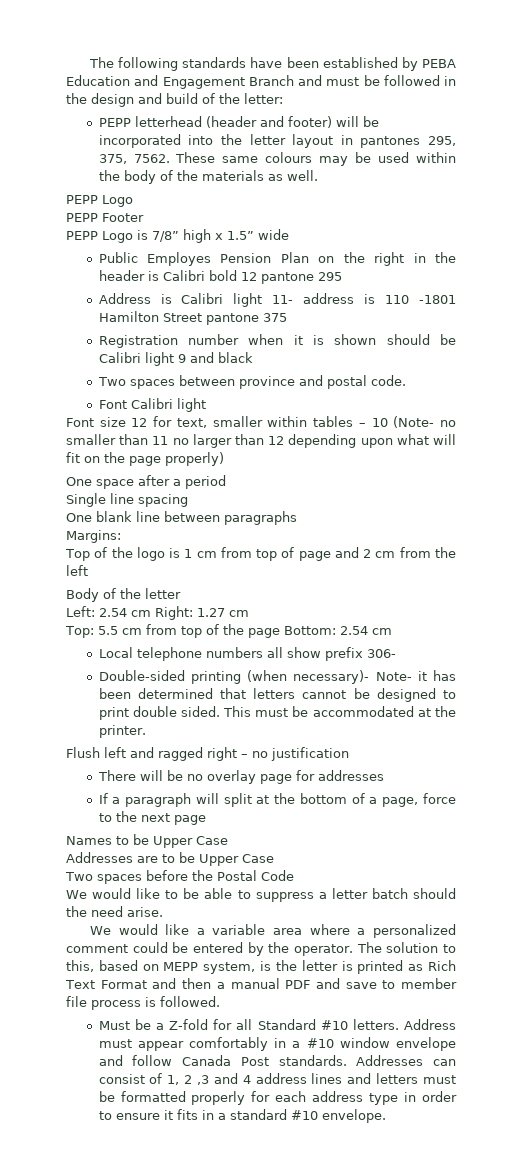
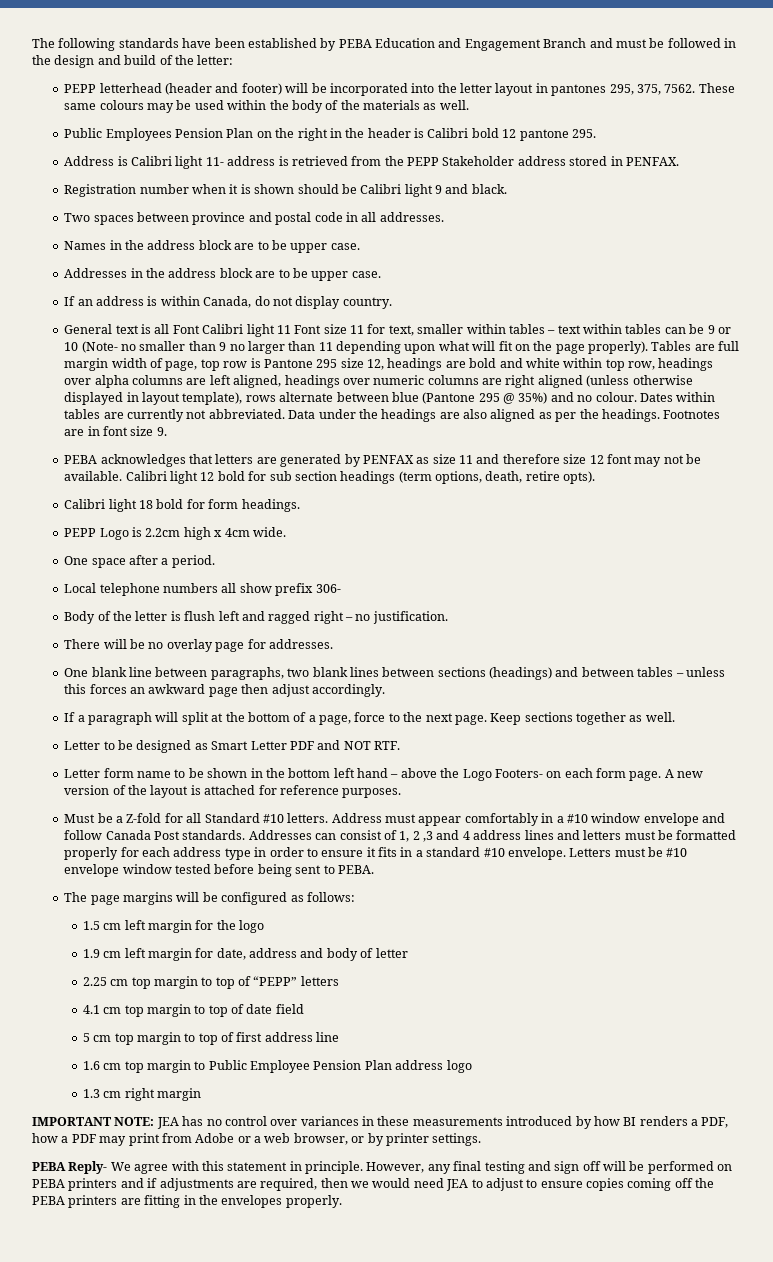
[66,195,133,207] [66,213,144,222] [66,229,289,243] [98,252,212,266] // PEPP Logo // PEPP Footer // PEPP Logo is 7/8” high x 1.5” wide // Public Employes -> [64,128,172,141] // Public Employees
[317,272,342,281] 295 -> [571,129,596,138] 295.
[385,295,456,304] [98,311,287,325] 110 -1801 Hamilton Street pantone 375 -> [291,156,679,166] retrieved from the PEPP Stakeholder address stored in PENFAX.
[217,352,253,363] black -> [471,184,507,194] black.
[370,375,406,386] code. // -> [314,212,444,222] [64,240,360,253] [64,268,381,281] [64,296,392,309] [64,324,170,334] code in all addresses. // Names in the address block are to be upper case. // Addresses in the address block are to be upper case. // If an address is within Canada, do not display country. // General text is all
(206, 405) // -> [276,325,291,334] 11
[131,418,148,427] 12 -> [350,325,365,334] 11
(366, 425) none -> [557,324,731,334] text within tables can be 9 or
[152,436,169,445] 11 -> [219,342,227,351] 9
[268,436,285,445] 12 -> [318,342,333,351] 11
[165,452,224,466] [66,475,226,489] [66,493,188,507] [66,511,297,525] [66,530,121,543] [65,547,457,561] [66,565,88,576] [66,588,181,602] [66,606,249,620] [65,624,392,638] properly) // One space after a period // Single line spacing // One blank line between paragraphs // Margins: // Top of the logo is 1 cm from top of page and 2 cm from the left // Body of the letter // Left: 2.54 cm Right: 1.27 cm // Top: 5.5 cm from top of the page Bottom: 2.54 cm -> [588,341,740,354] [64,358,714,371] [64,375,693,388] [64,392,716,405] [64,409,721,422] [64,426,167,436] [64,454,702,467] [64,471,596,484] [64,499,300,512] [64,527,286,540] [64,555,215,568] properly). Tables are full margin width of page, top row is Pantone 295 size 12, headings are bold and white within top row, headings over alpha columns are left aligned, headings over numeric columns are right aligned (unless otherwise displayed in layout template), rows alternate between blue (Pantone 295 @ 35%) and no colour. Dates within tables are currently not abbreviated. Data under the headings are also aligned as per the headings. Footnotes are in font size 9. // PEBA acknowledges that letters are generated by PENFAX as size 11 and therefore size 12 font may not be available. Calibri light 12 bold for sub section headings (term options, death, retire opts). // Calibri light 18 bold for form headings. // PEPP Logo is 2.2cm high x 4cm wide. // One space after a period.
[98,670,456,684] [98,688,456,702] [98,706,456,720] [98,725,146,738] [66,747,100,758] Double-sided printing (when necessary)- Note- it has been determined that letters cannot be designed to print double sided. This must be accommodated at the printer. // Flush -> [64,611,216,624] Body of the letter is flush
[271,747,349,761] justification -> [372,611,448,624] justification.
[317,770,384,781] addresses -> [268,639,333,649] [64,667,725,680] [64,684,385,697] addresses. // One blank line between paragraphs, two blank lines between sections (headings) and between tables – unless this forces an awkward page then adjust accordingly.
[173,815,206,825] [66,834,228,848] [66,852,274,866] [65,870,294,884] [66,888,456,902] [66,906,163,917] [89,924,456,938] [66,942,456,956] [66,960,456,974] [65,978,457,989] [66,996,220,1010] page // Names to be Upper Case // Addresses are to be Upper Case // Two spaces before the Postal Code // We would like to be able to suppress a letter batch should the need arise. // We would like a variable area where a personalized comment could be entered by the operator. The solution to this, based on MEPP system, is the letter is printed as Rich Text Format and then a manual PDF and save to member file process is followed. -> [454,712,675,725] [64,740,401,753] [64,768,704,781] [64,785,402,798] page. Keep sections together as well. // Letter to be designed as Smart Letter PDF and NOT RTF. // Letter form name to be shown in the bottom left hand – above the Logo Footers- on each form page. A new version of the layout is attached for reference purposes.
(386, 1116) none -> [569,847,688,857] [64,864,374,877] [64,892,355,905] [82,920,265,933] [82,948,408,961] [82,976,339,989] [82,1004,304,1017] [82,1032,340,1045] [82,1060,472,1073] [82,1088,201,1101] [32,1116,729,1129] [32,1133,482,1146] [32,1161,733,1174] [32,1178,715,1191] [32,1195,342,1208] Letters must be #10 envelope window tested before being sent to PEBA. // The page margins will be configured as follows: // 1.5 cm left margin for the logo // 1.9 cm left margin for date, address and body of letter // 2.25 cm top margin to top of “PEPP” letters // 4.1 cm top margin to top of date field // 5 cm top margin to top of first address line // 1.6 cm top margin to Public Employee Pension Plan address logo // 1.3 cm right margin // IMPORTANT NOTE: JEA has no control over variances in these measurements introduced by how BI renders a PDF, how a PDF may print from Adobe or a web browser, or by printer settings. // PEBA Reply- We agree with this statement in principle. However, any final testing and sign off will be performed on PEBA printers and if adjustments are required, then we would need JEA to adjust to ensure copies coming off the PEBA printers are fitting in the envelopes properly.

